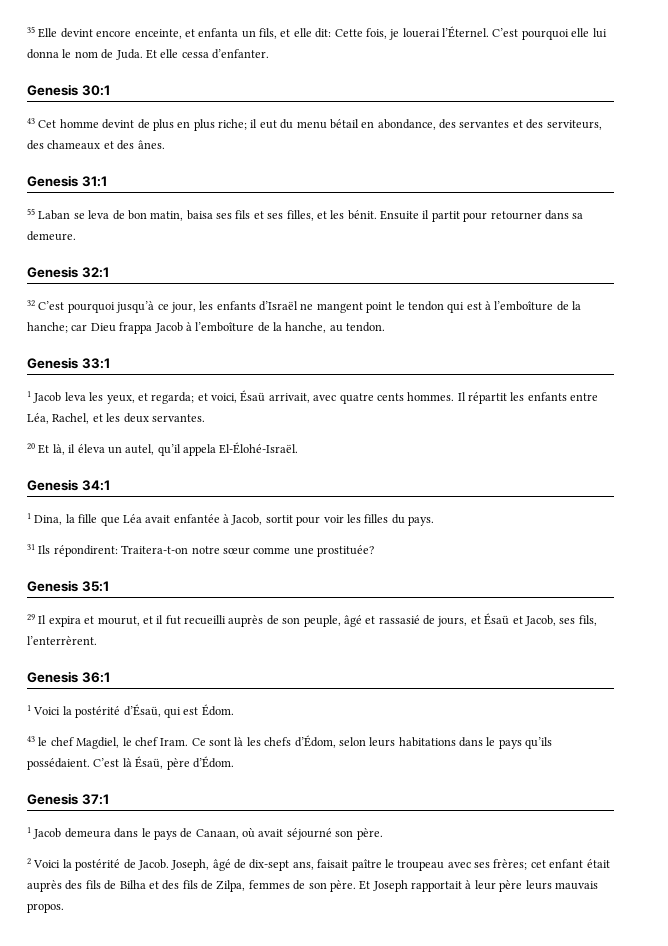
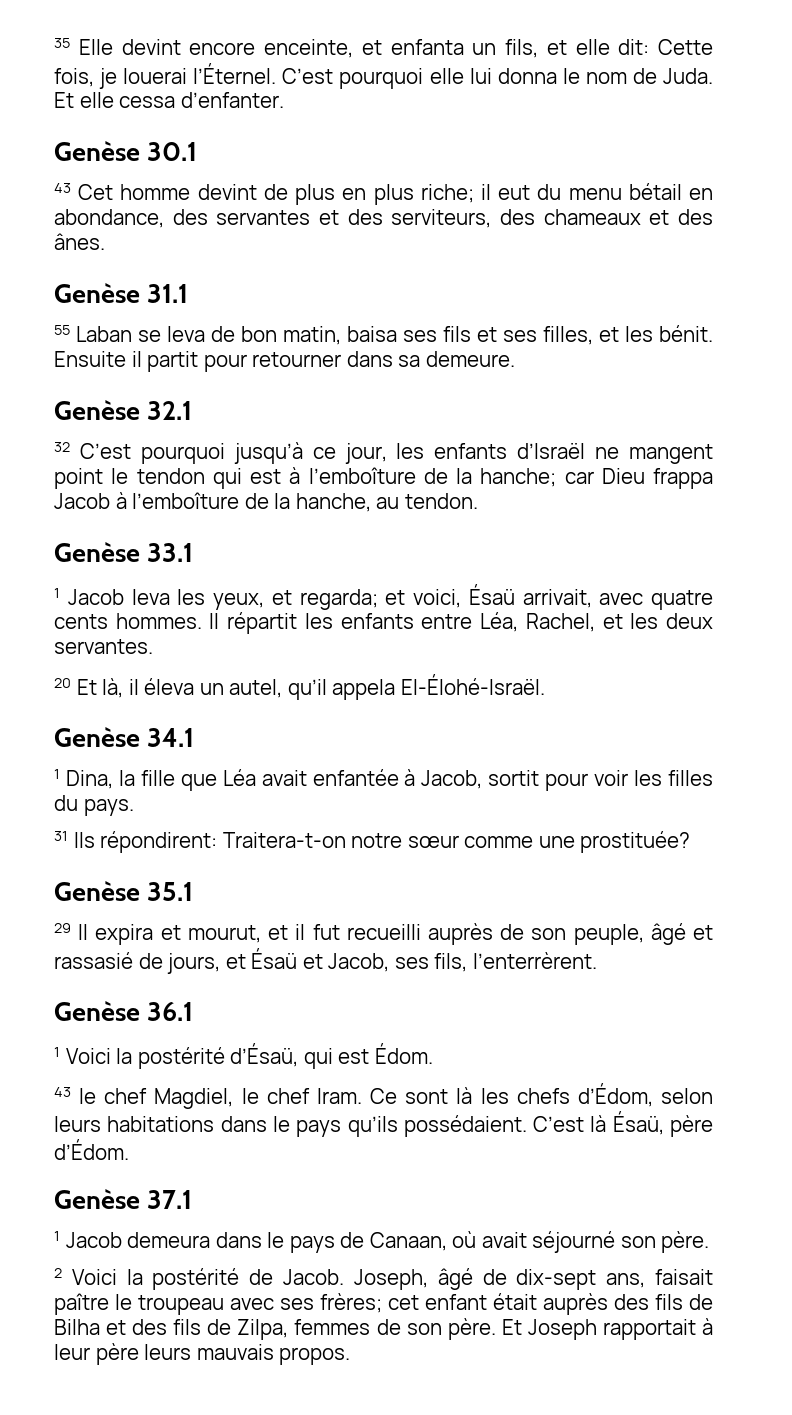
[27,84,110,96] Genesis 30:1 -> [54,141,198,161] Genèse 30.1
[27,175,107,187] Genesis 31:1 -> [54,283,189,303] Genèse 31.1
[27,266,109,278] Genesis 32:1 -> [54,400,193,420] Genèse 32.1
[27,357,110,369] Genesis 33:1 -> [54,542,194,562] Genèse 33.1
[27,479,110,491] Genesis 34:1 -> [54,727,195,747] Genèse 34.1
[27,580,109,592] Genesis 35:1 -> [54,881,194,901] Genèse 35.1
[27,671,110,683] Genesis 36:1 -> [54,1001,194,1021] Genèse 36.1
[27,793,109,805] Genesis 37:1 -> [54,1189,193,1209] Genèse 37.1

